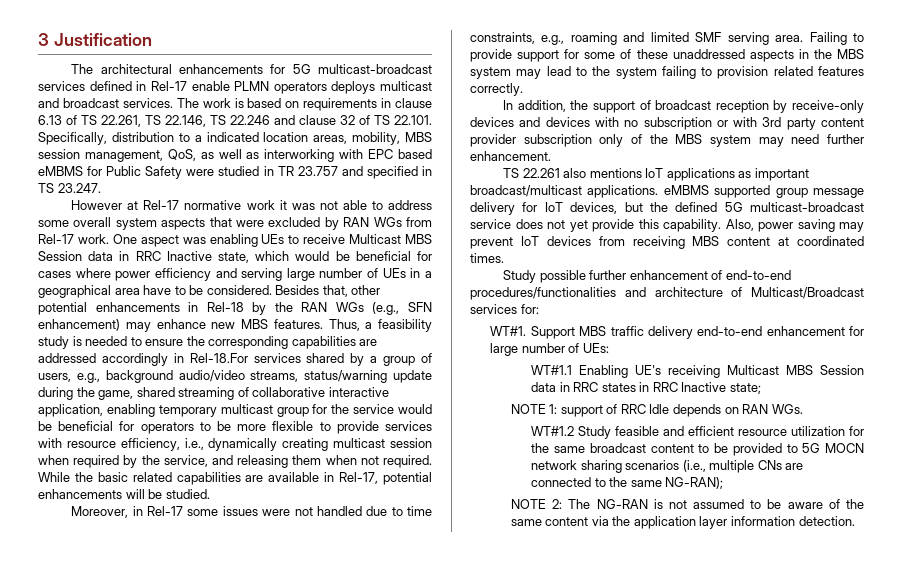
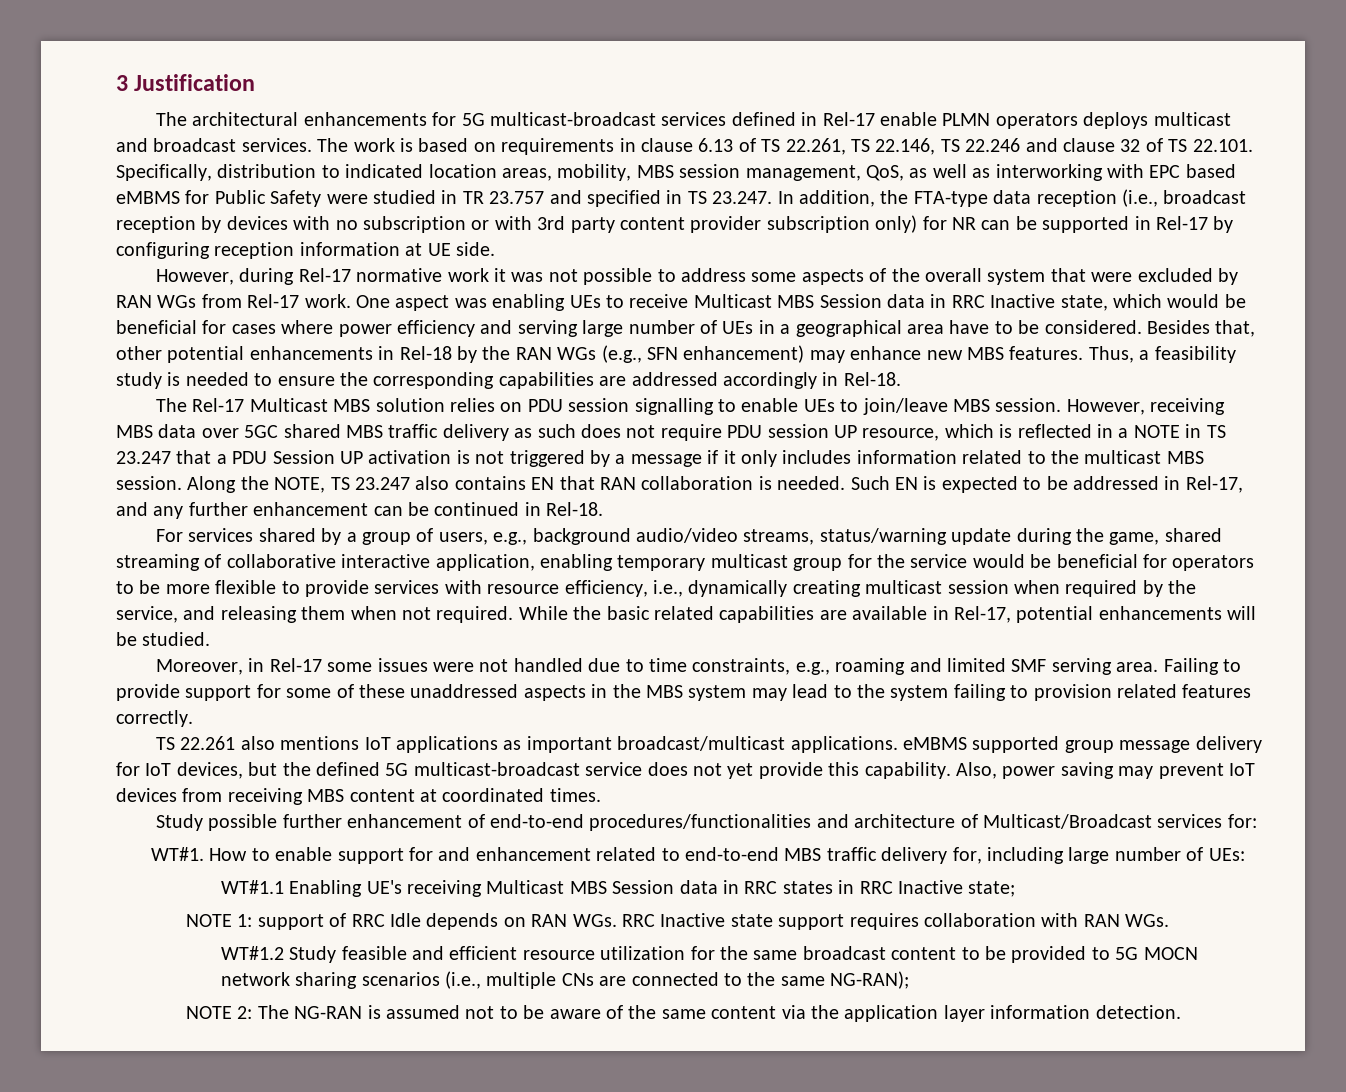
[194,135,202,142] a -> (340, 171) none
[71,200,139,210] // However at -> [777,189,1247,207] [116,215,1234,233] [116,242,495,259] [156,268,295,285] In addition, the FTA-type data reception (i.e., broadcast reception by devices with no subscription or with 3rd party content provider subscription only) for NR can be supported in Rel-17 by configuring reception information at UE side. // However, during
[342,200,367,210] able -> [583,268,653,285] possible
(69, 223) none -> [801,268,920,285] aspects of the
[161,218,206,230] aspects -> (1046, 277) none
[189,353,248,363] Rel-18.For -> [843,372,901,386] [156,398,1226,415] [116,424,1226,441] [116,450,1204,467] [116,476,1243,493] [116,502,604,519] [156,529,184,542] Rel-18. // The Rel-17 Multicast MBS solution relies on PDU session signalling to enable UEs to join/leave MBS session. However, receiving MBS data over 5GC shared MBS traffic delivery as such does not require PDU session UP resource, which is reflected in a NOTE in TS 23.247 that a PDU Session UP activation is not triggered by a message if it only includes information related to the multicast MBS session. Along the NOTE, TS 23.247 also contains EN that RAN collaboration is needed. Such EN is expected to be addressed in Rel-17, and any further enhancement can be continued in Rel-18. // For
[503,100,864,113] [470,117,864,130] [470,134,864,147] [470,151,551,161] // In addition, the support of broadcast reception by receive-only devices and devices with no subscription or with 3rd party content provider subscription only of the MBS system may need further enhancement. -> (193, 718) none
[530,326,864,339] Support MBS traffic delivery end-to-end enhancement for -> [209,847,1064,864] How to enable support for and enhancement related to end-to-end MBS traffic delivery for, including
(803, 409) none -> [621,913,1170,930] RRC Inactive state support requires collaboration with RAN WGs.
[668,499,745,509] not assumed -> [385,1005,495,1019] assumed not

